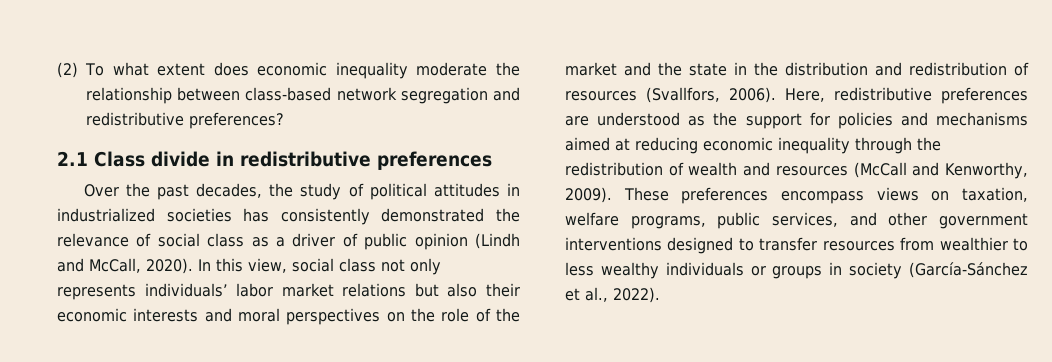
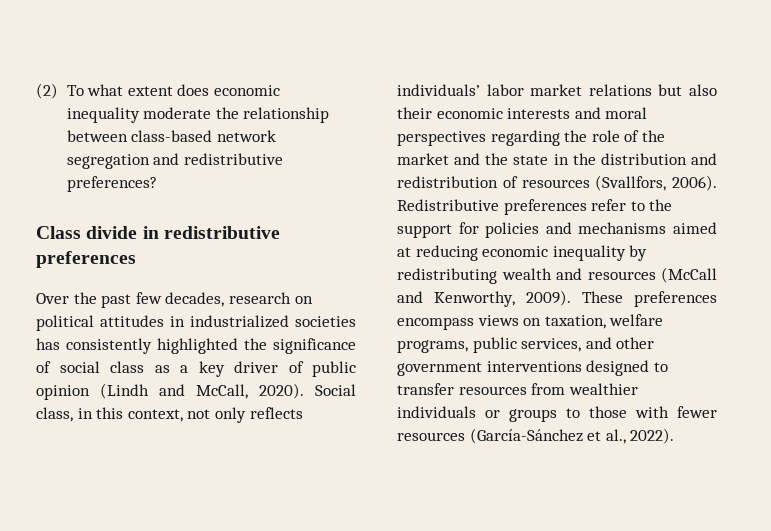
[57,151,88,166] 2.1 -> (157, 184) none
[196,183,364,200] decades, the study of -> [135,292,313,307] few decades, research on
[381,208,520,222] [57,233,129,247] demonstrated the relevance -> [157,338,356,354] highlighted the significance
(285, 242) none -> [198,361,225,377] key
[198,258,376,273] In this view, social class -> [315,384,356,396] [36,407,183,422] Social class, in this context,
[57,284,136,300] represents -> [249,407,303,419] reflects
[386,312,405,322] on -> [490,130,560,146] regarding
[785,87,1028,104] [565,112,706,126] Here, redistributive preferences are understood as -> [397,199,645,215] Redistributive preferences refer to
[855,137,941,154] [565,162,684,176] through the redistribution of -> [629,245,648,261] [397,268,497,284] by redistributing
[1013,238,1028,251] [565,262,903,279] to less wealthy individuals or groups in society -> [397,406,717,422] [397,432,465,441] individuals or groups to those with fewer resources

